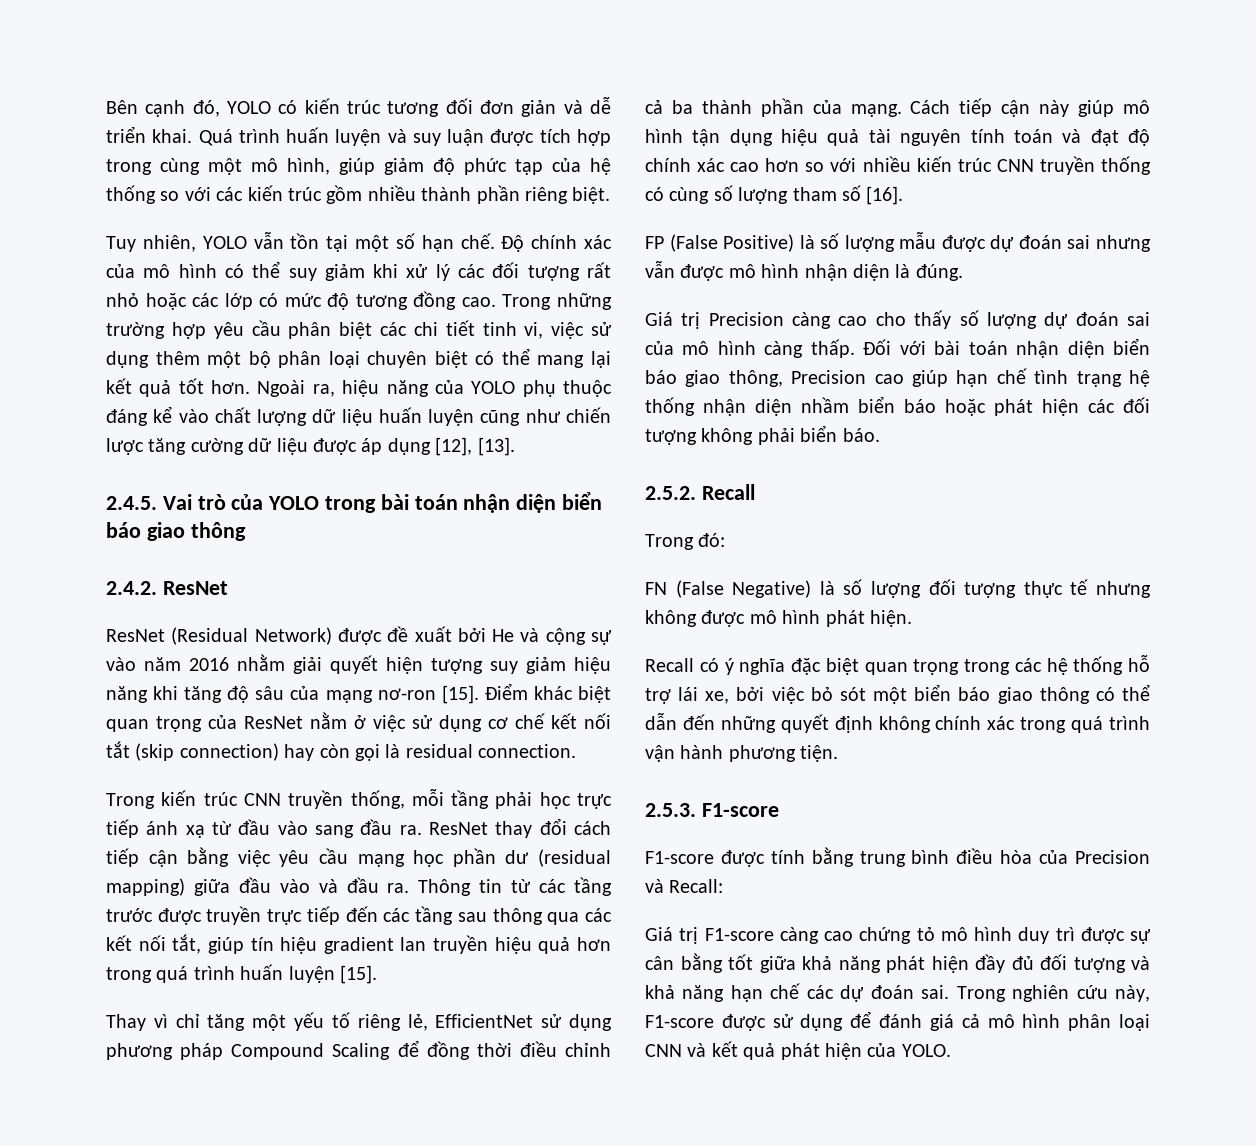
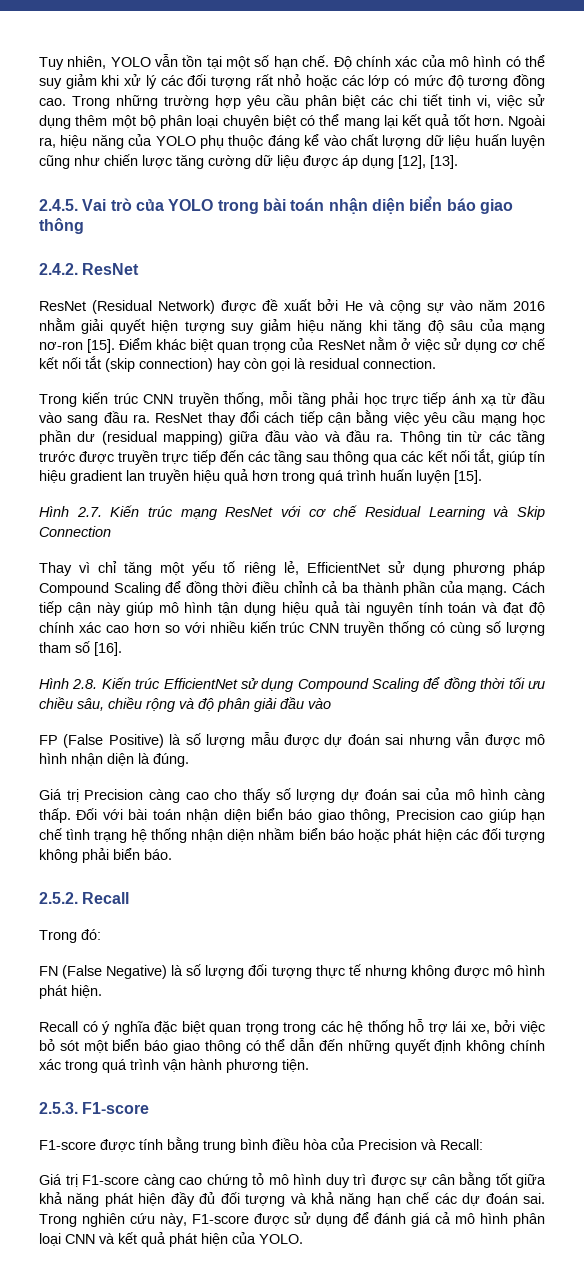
[106,97,611,117] [106,126,611,146] [106,158,611,175] [106,185,611,204] Bên cạnh đó, YOLO có kiến trúc tương đối đơn giản và dễ triển khai. Quá trình huấn luyện và suy luận được tích hợp trong cùng một mô hình, giúp giảm độ phức tạp của hệ thống so với các kiến trúc gồm nhiều thành phần riêng biệt. // -> (39, 63) none
(377, 974) none -> [39,505,546,520] [39,526,111,537] // Hình 2.7. Kiến trúc mạng ResNet với cơ chế Residual Learning và Skip Connection
(904, 195) none -> [39,677,545,692] [39,697,331,712] // Hình 2.8. Kiến trúc EfficientNet sử dụng Compound Scaling để đồng thời tối ưu chiều sâu, chiều rộng và độ phân giải đầu vào

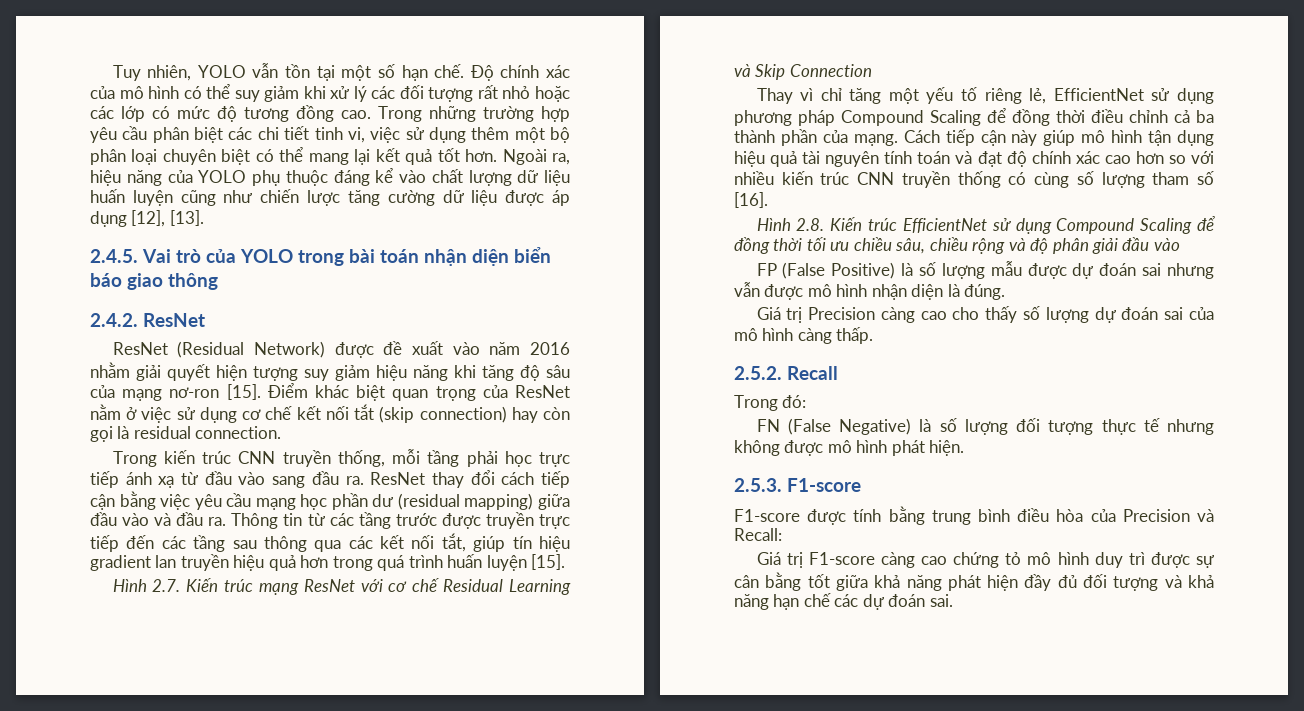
[317,299,444,314] bởi He và cộng sự -> (443, 348) none
[76,808,545,823] [39,828,545,843] [39,848,172,863] Đối với bài toán nhận diện biển báo giao thông, Precision cao giúp hạn chế tình trạng hệ thống nhận diện nhầm biển báo hoặc phát hiện các đối tượng không phải biển báo. -> (874, 335) none
[39,1019,545,1035] [39,1038,546,1054] [39,1059,309,1073] // Recall có ý nghĩa đặc biệt quan trọng trong các hệ thống hỗ trợ lái xe, bởi việc bỏ sót một biển báo giao thông có thể dẫn đến những quyết định không chính xác trong quá trình vận hành phương tiện. -> (965, 448) none
[39,1212,545,1227] [39,1232,303,1247] Trong nghiên cứu này, F1-score được sử dụng để đánh giá cả mô hình phân loại CNN và kết quả phát hiện của YOLO. -> (953, 600) none

